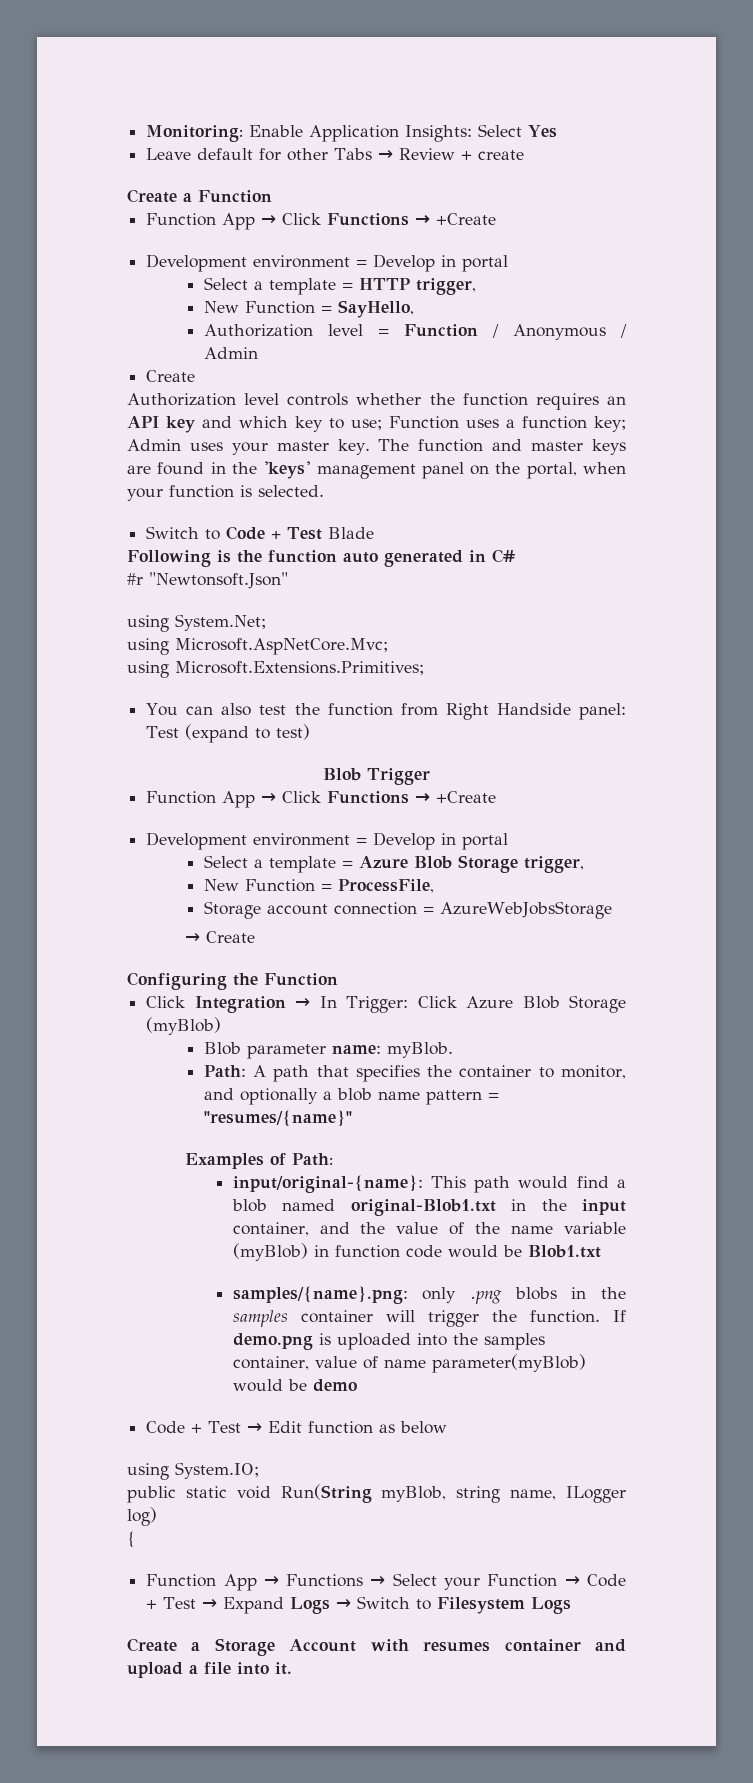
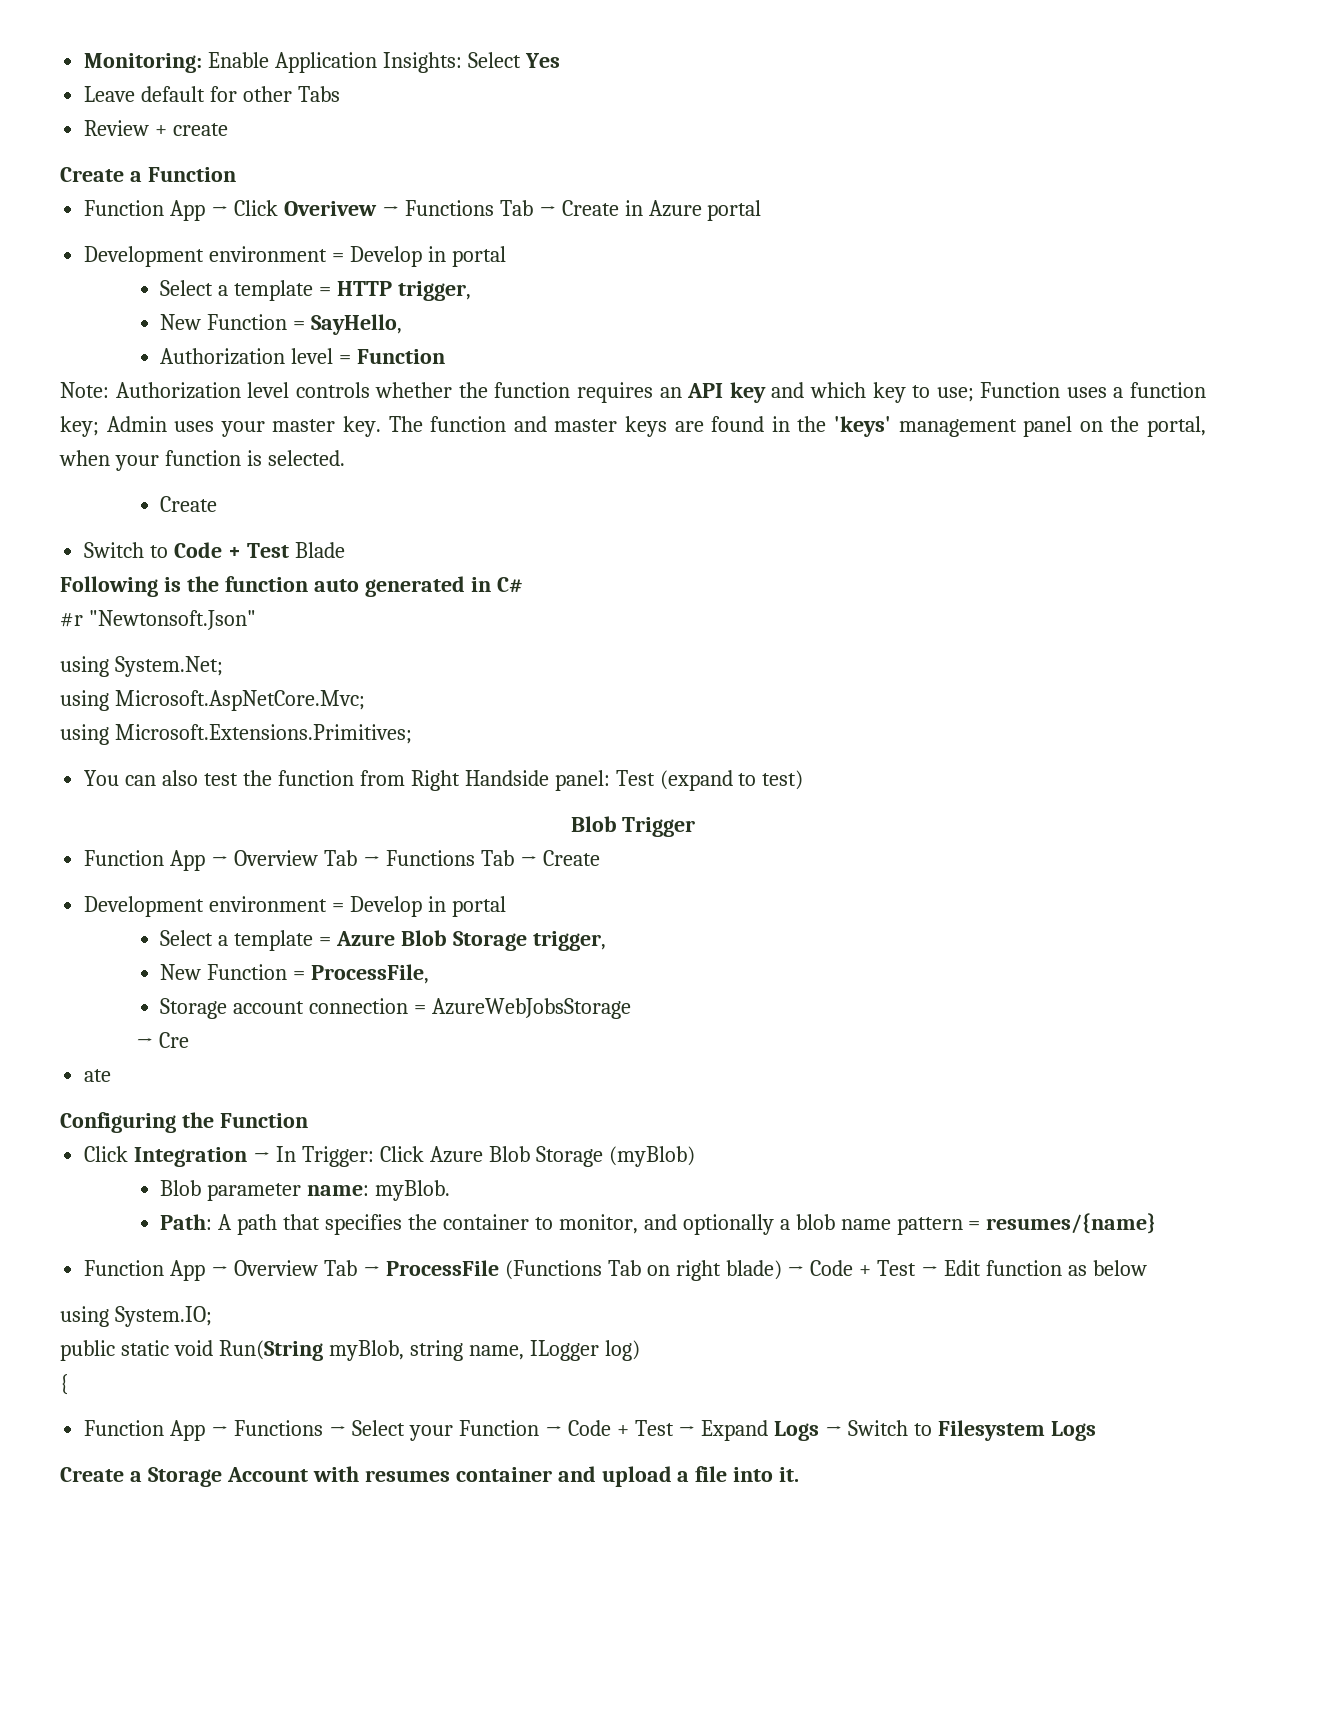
[378,150,394,160] → -> (340, 94) //
[327,213,497,226] Functions → +Create -> [283,200,762,221] Overivew → Functions Tab → Create in Azure portal
[491,324,627,340] [203,347,258,359] [146,370,196,382] / Anonymous / Admin // Create // -> [60,382,109,398] // Note:
(324, 491) none -> [160,496,218,512] // Create
[282,791,497,804] Click Functions → +Create -> [234,850,600,866] Overview Tab → Functions Tab → Create
[205,931,255,943] Create -> [159,1032,190,1048] [84,1069,112,1082] Cre // ate
[203,1110,352,1127] [184,1153,333,1169] [232,1175,626,1193] [231,1199,626,1216] [232,1222,626,1236] [232,1243,601,1261] [232,1286,626,1304] [232,1310,626,1327] [232,1333,545,1350] [232,1354,586,1373] [232,1379,357,1392] "resumes/{name}" // Examples of Path: // input/original-{name}: This path would find a blob named original-Blob1.txt in the input container, and the value of the name variable (myBlob) in function code would be Blob1.txt // samples/{name}.png: only .png blobs in the samples container will trigger the function. If demo.png is uploaded into the samples container, value of name parameter(myBlob) would be demo // -> [986,1213,1157,1234] [84,1260,805,1281] resumes/{name} // Function App → Overview Tab → ProcessFile (Functions Tab on right blade) →

